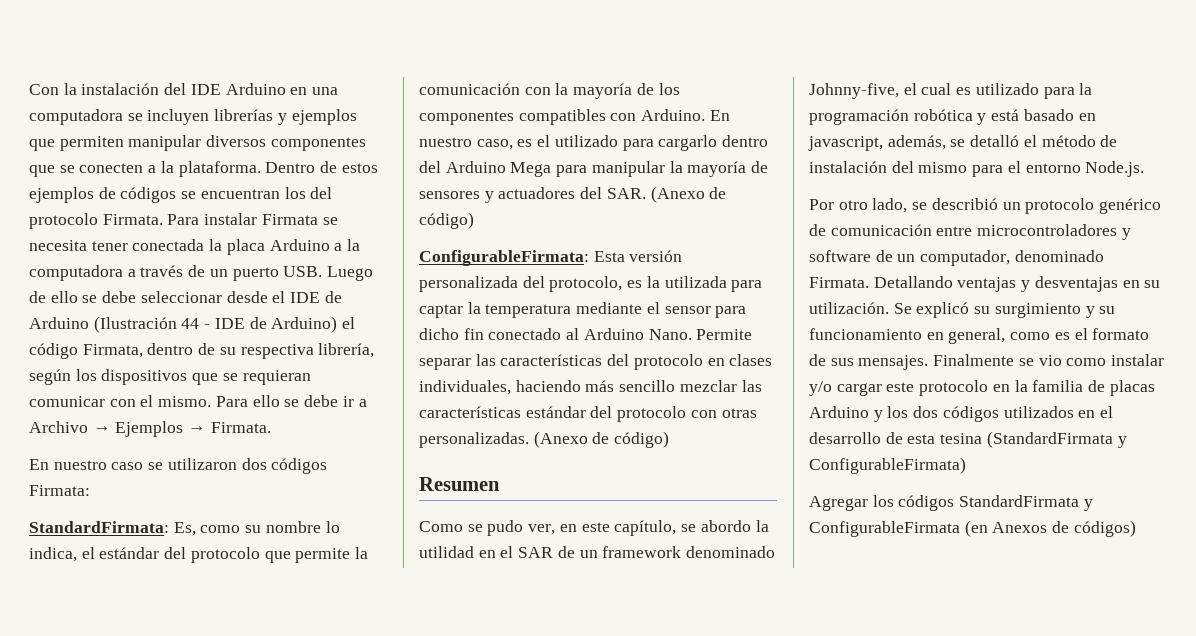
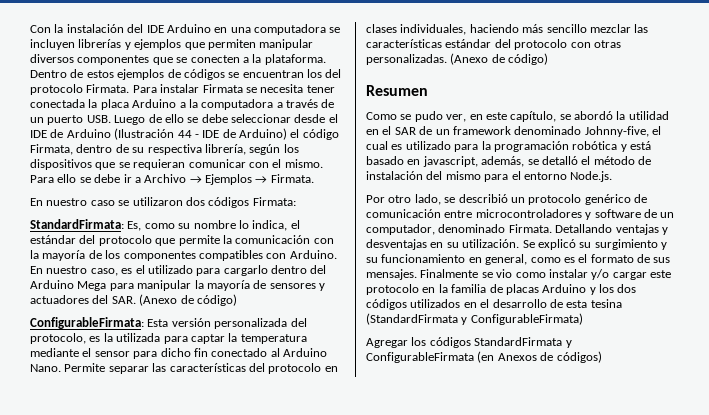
[700,520,751,532] abordo -> [574,111,613,120] abordó

